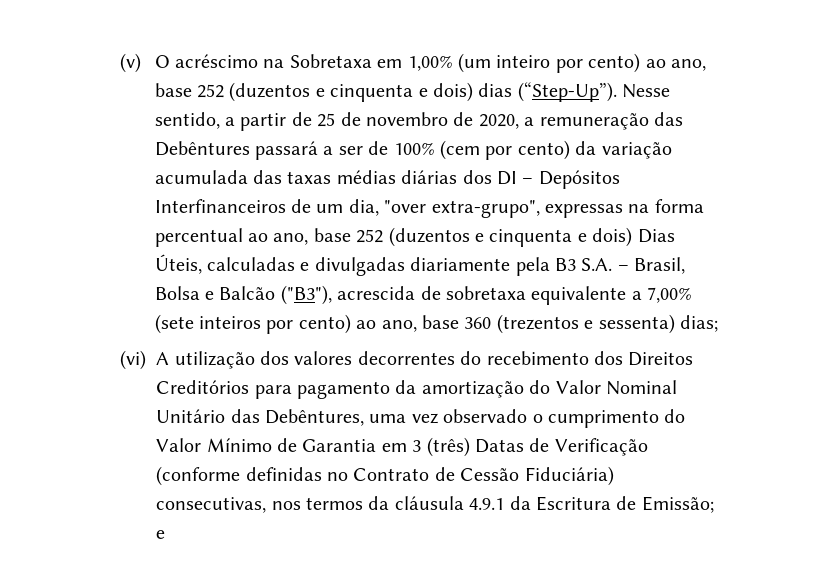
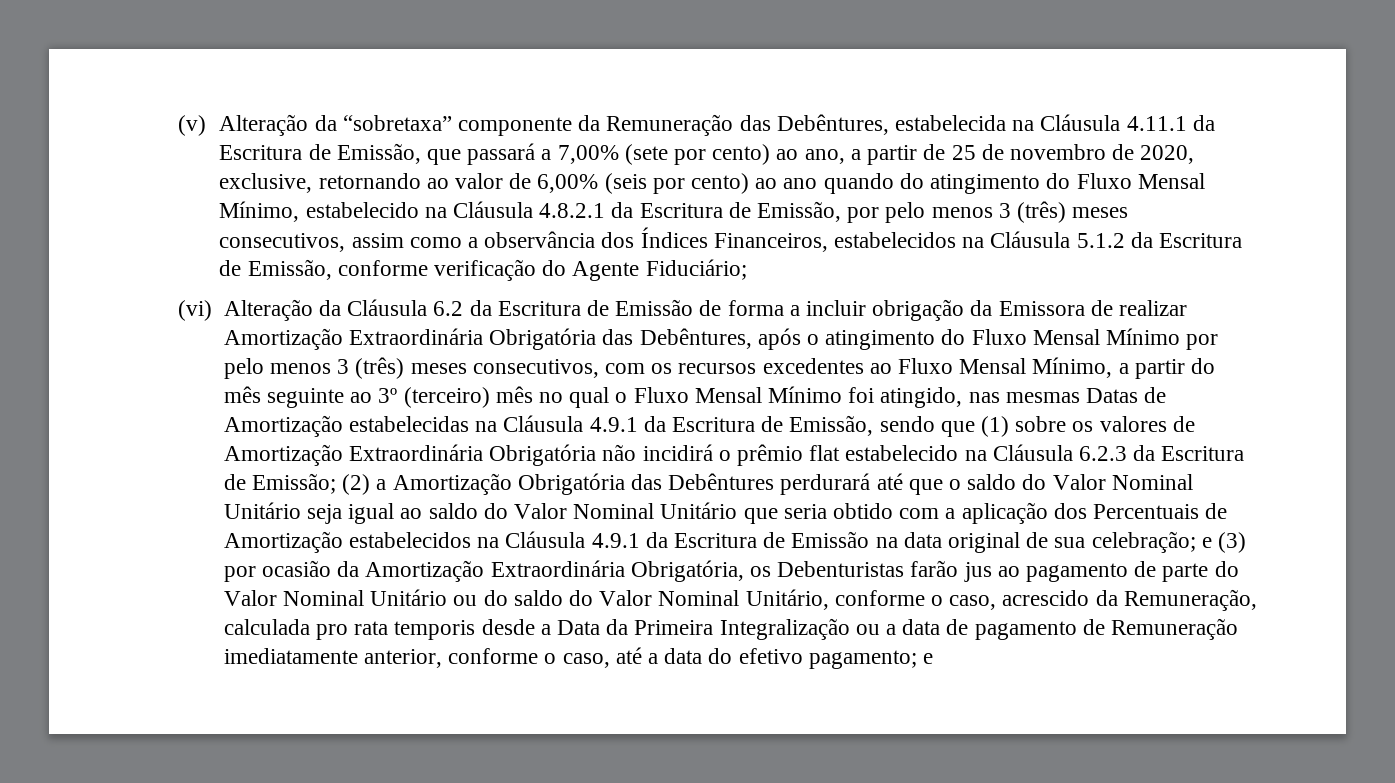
[154,53,706,73] [154,82,671,102] [154,112,220,129] O acréscimo na Sobretaxa em 1,00% (um inteiro por cento) ao ano, base 252 (duzentos e cinquenta e dois) dias (“Step-Up”). Nesse sentido, -> [219,114,1215,136] [219,143,845,165] Alteração da “sobretaxa” componente da Remuneração das Debêntures, estabelecida na Cláusula 4.11.1 da Escritura de Emissão, que passará a 7,00% (sete por cento) ao ano,
[524,112,683,130] [154,140,672,160] [154,170,620,189] [154,199,704,218] [154,227,675,247] [154,254,686,276] [154,285,693,305] [154,314,718,334] [120,350,694,370] [156,380,678,399] [156,409,686,428] [156,437,648,457] [156,466,614,486] [156,496,714,513] a remuneração das Debêntures passará a ser de 100% (cem por cento) da variação acumulada das taxas médias diárias dos DI – Depósitos Interfinanceiros de um dia, "over extra-grupo", expressas na forma percentual ao ano, base 252 (duzentos e cinquenta e dois) Dias Úteis, calculadas e divulgadas diariamente pela B3 S.A. – Brasil, Bolsa e Balcão ("B3"), acrescida de sobretaxa equivalente a 7,00% (sete inteiros por cento) ao ano, base 360 (trezentos e sessenta) dias; // (vi) A utilização dos valores decorrentes do recebimento dos Direitos Creditórios para pagamento da amortização do Valor Nominal Unitário das Debêntures, uma vez observado o cumprimento do Valor Mínimo de Garantia em 3 (três) Datas de Verificação (conforme definidas no Contrato de Cessão Fiduciária) consecutivas, nos termos da cláusula 4.9.1 da Escritura de Emissão; -> [219,173,1205,194] [219,201,1129,223] [219,227,1243,252] [219,259,747,281] [178,299,1188,321] [223,328,1219,350] [223,357,1216,379] [223,386,1167,408] [223,415,1195,437] [223,444,1245,466] [223,473,1193,495] [223,502,1228,524] [223,531,1247,553] [223,560,1239,582] [223,589,1257,611] [223,618,1239,640] [223,647,917,669] exclusive, retornando ao valor de 6,00% (seis por cento) ao ano quando do atingimento do Fluxo Mensal Mínimo, estabelecido na Cláusula 4.8.2.1 da Escritura de Emissão, por pelo menos 3 (três) meses consecutivos, assim como a observância dos Índices Financeiros, estabelecidos na Cláusula 5.1.2 da Escritura de Emissão, conforme verificação do Agente Fiduciário; // (vi) Alteração da Cláusula 6.2 da Escritura de Emissão de forma a incluir obrigação da Emissora de realizar Amortização Extraordinária Obrigatória das Debêntures, após o atingimento do Fluxo Mensal Mínimo por pelo menos 3 (três) meses consecutivos, com os recursos excedentes ao Fluxo Mensal Mínimo, a partir do mês seguinte ao 3º (terceiro) mês no qual o Fluxo Mensal Mínimo foi atingido, nas mesmas Datas de Amortização estabelecidas na Cláusula 4.9.1 da Escritura de Emissão, sendo que (1) sobre os valores de Amortização Extraordinária Obrigatória não incidirá o prêmio flat estabelecido na Cláusula 6.2.3 da Escritura de Emissão; (2) a Amortização Obrigatória das Debêntures perdurará até que o saldo do Valor Nominal Unitário seja igual ao saldo do Valor Nominal Unitário que seria obtido com a aplicação dos Percentuais de Amortização estabelecidos na Cláusula 4.9.1 da Escritura de Emissão na data original de sua celebração; e (3) por ocasião da Amortização Extraordinária Obrigatória, os Debenturistas farão jus ao pagamento de parte do Valor Nominal Unitário ou do saldo do Valor Nominal Unitário, conforme o caso, acrescido da Remuneração, calculada pro rata temporis desde a Data da Primeira Integralização ou a data de pagamento de Remuneração imediatamente anterior, conforme o caso, até a data do efetivo pagamento;

